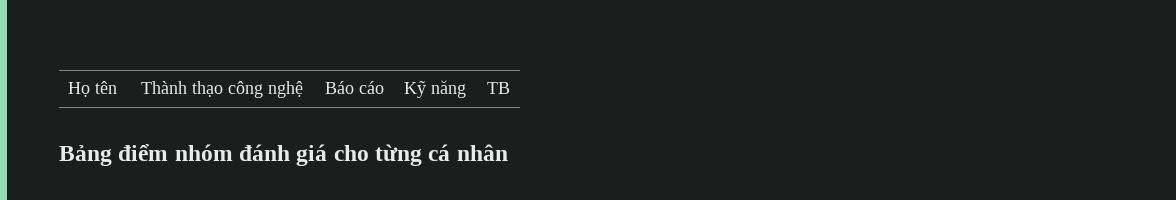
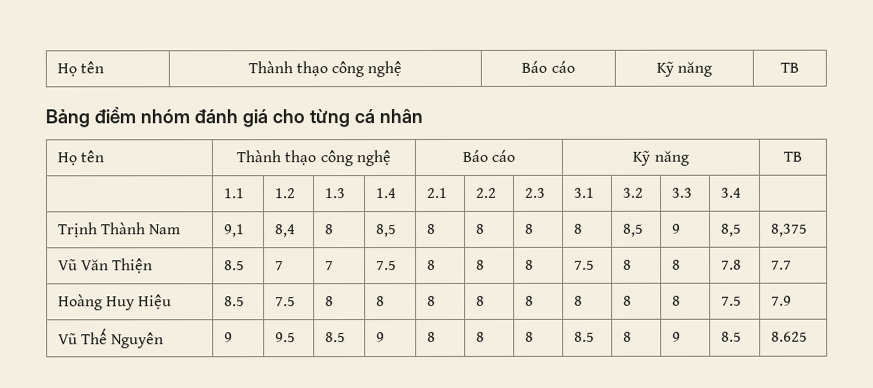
(508, 152) none -> [56,150,104,166] [236,150,391,167] [461,149,516,162] [632,150,689,166] [783,151,802,162] [222,188,245,199] [273,188,296,199] [323,188,346,199] [374,188,397,199] [425,187,448,199] [474,187,497,198] [523,187,546,198] [572,187,595,198] [621,187,644,198] [670,187,693,198] [719,187,742,198] [57,222,182,238] [223,224,245,238] [274,224,296,238] [324,224,334,235] [375,224,397,238] [426,224,436,235] [475,223,485,234] [524,223,534,234] [573,223,583,234] [622,223,644,237] [671,223,681,234] [720,223,742,237] [770,223,808,237] [57,258,154,274] [223,260,245,271] [274,261,284,271] [324,261,334,271] [375,260,397,271] [426,260,436,271] [475,259,485,270] [524,259,534,270] [573,259,595,270] [622,259,632,270] [671,259,681,270] [720,259,742,270] [770,260,792,270] [57,294,173,311] [223,296,245,307] [274,296,296,307] [324,296,334,307] [375,296,385,307] [426,296,436,307] [475,295,485,306] [524,295,534,306] [573,295,583,306] [622,295,632,306] [671,295,681,306] [720,295,742,306] [770,295,792,306] [57,328,165,349] [223,332,233,343] [274,332,296,343] [324,332,346,343] [375,332,385,343] [426,332,436,343] [475,331,485,342] [524,331,534,342] [573,331,595,342] [622,331,632,342] [671,331,681,342] [720,331,742,342] [770,331,808,342] // Họ tên | Thành thạo công nghệ | Báo cáo | Kỹ năng | TB // | 1.1 | 1.2 | 1.3 | 1.4 | 2.1 | 2.2 | 2.3 | 3.1 | 3.2 | 3.3 | 3.4 | // Trịnh Thành Nam | 9,1 | 8,4 | 8 | 8,5 | 8 | 8 | 8 | 8 | 8,5 | 9 | 8,5 | 8,375 // Vũ Văn Thiện | 8.5 | 7 | 7 | 7.5 | 8 | 8 | 8 | 7.5 | 8 | 8 | 7.8 | 7.7 // Hoàng Huy Hiệu | 8.5 | 7.5 | 8 | 8 | 8 | 8 | 8 | 8 | 8 | 8 | 7.5 | 7.9 // Vũ Thế Nguyên | 9 | 9.5 | 8.5 | 9 | 8 | 8 | 8 | 8.5 | 8 | 9 | 8.5 | 8.625

